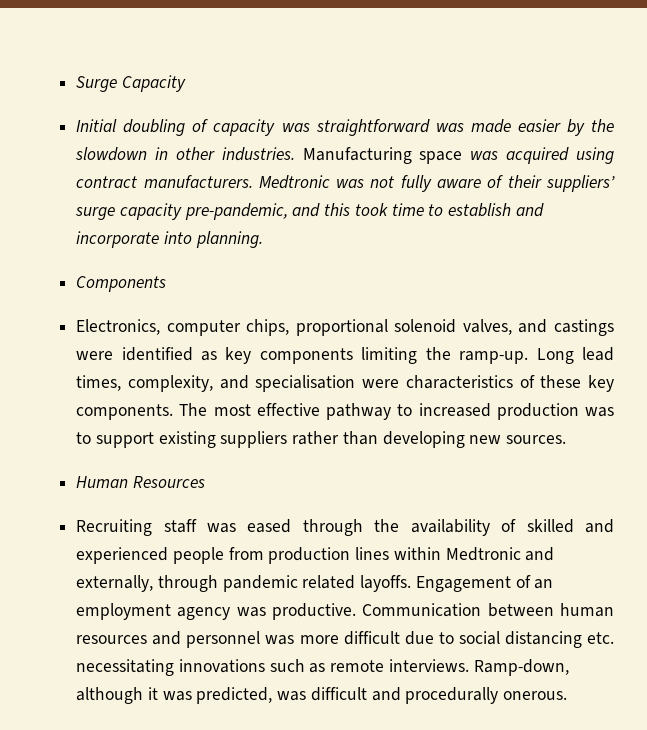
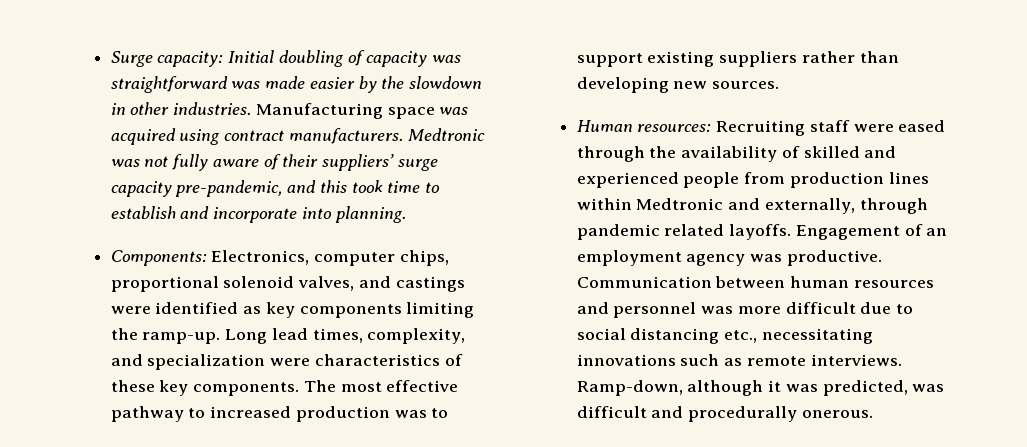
[121,75,186,92] Capacity // -> [157,51,224,67] capacity:
[76,276,167,292] Components // -> [110,250,207,266] Components:
[255,375,356,392] specialisation -> [147,354,266,370] specialization
[132,476,205,488] Resources // -> [637,124,712,132] resources:
[207,523,237,533] was -> [853,124,894,132] were
[587,632,614,644] etc. -> [724,330,758,343] etc.,

